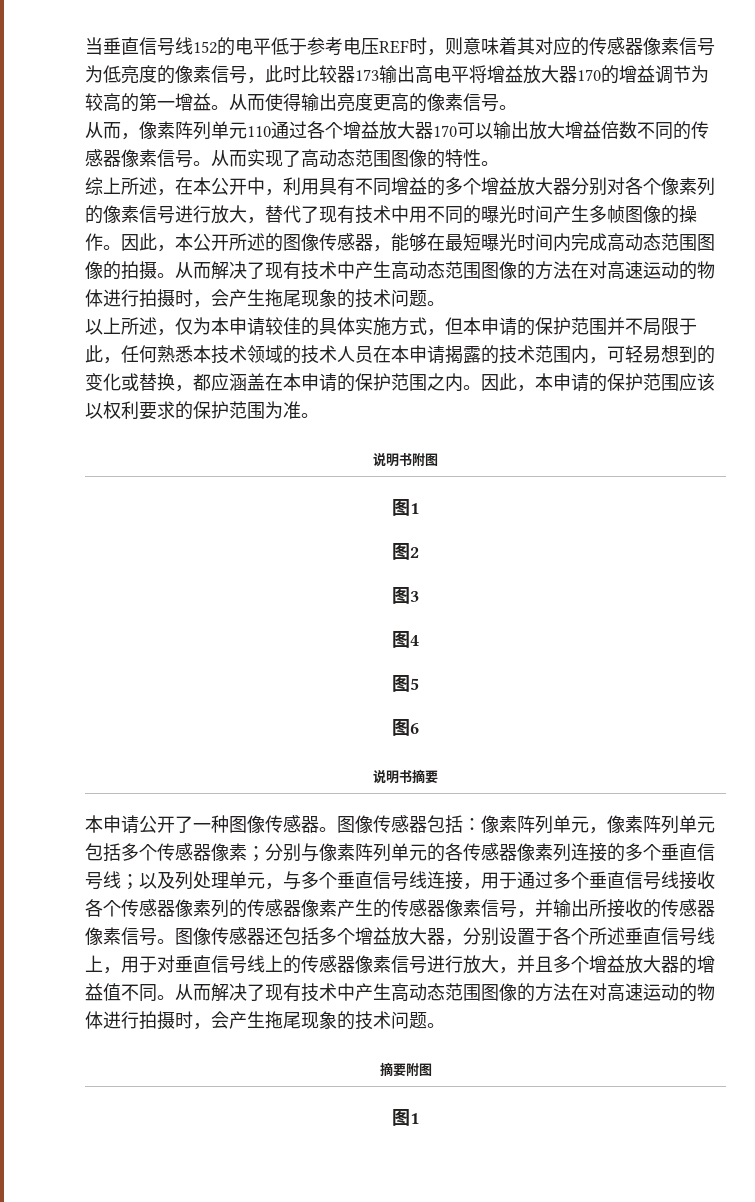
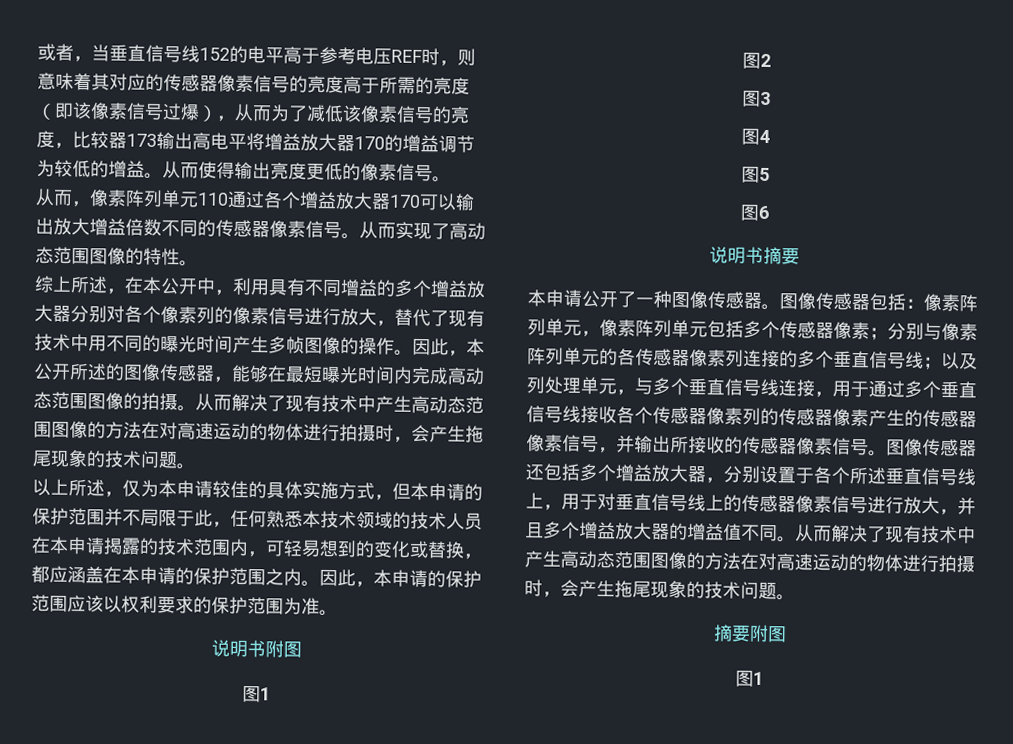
(85, 46) none -> [37,43,92,63] 或者，
[271,37,289,55] 低 -> [283,46,302,64] 高
[85,65,301,84] 为低亮度的像素信号，此时 -> [289,75,470,95] [36,101,470,124] [36,130,73,149] 的亮度高于所需的亮度（即该像素信号过爆），从而为了减低该像素信号的亮度，
[103,93,175,112] 高的第一 -> [72,159,109,178] 低的
[391,93,409,112] 高 -> [324,162,343,181] 低

